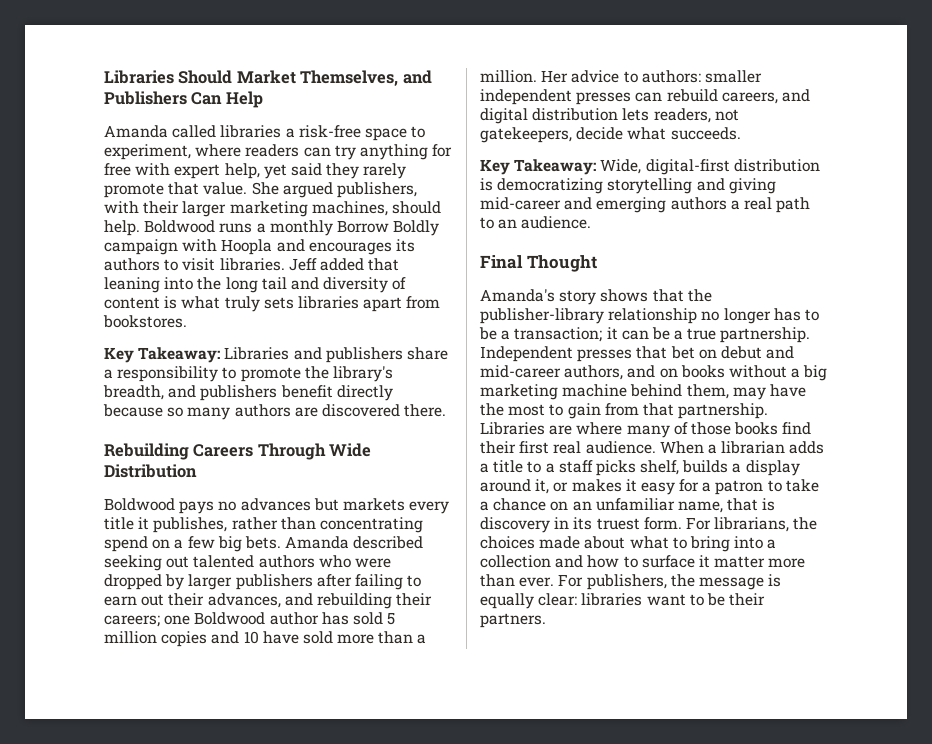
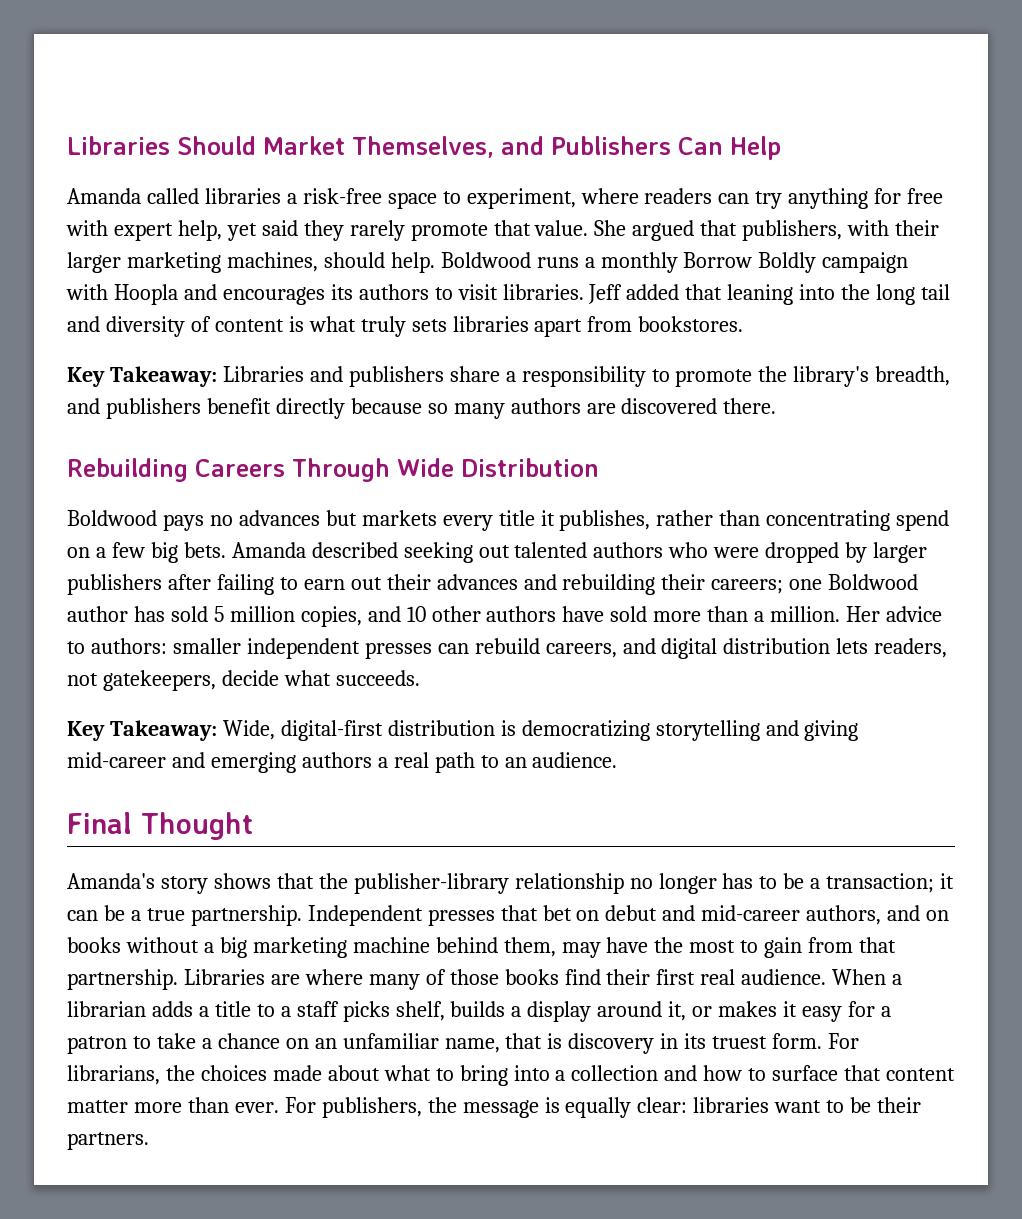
(333, 190) none -> [700,220,738,236] that
[207,593,281,608] advances, -> [436,574,518,590] advances
[161,631,208,647] copies -> [300,606,362,627] copies,
(259, 637) none -> [431,606,557,622] other authors
[698,555,710,568] it -> [844,1065,956,1081] that content

